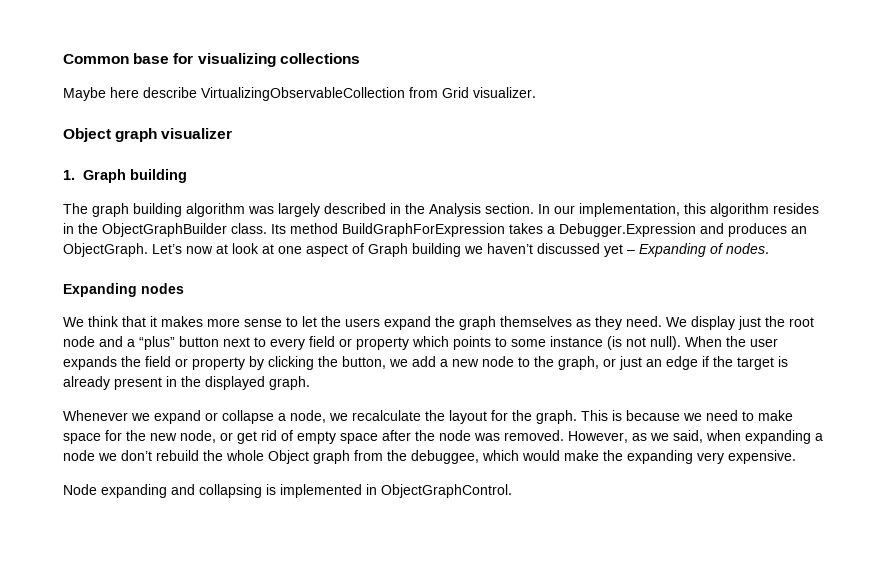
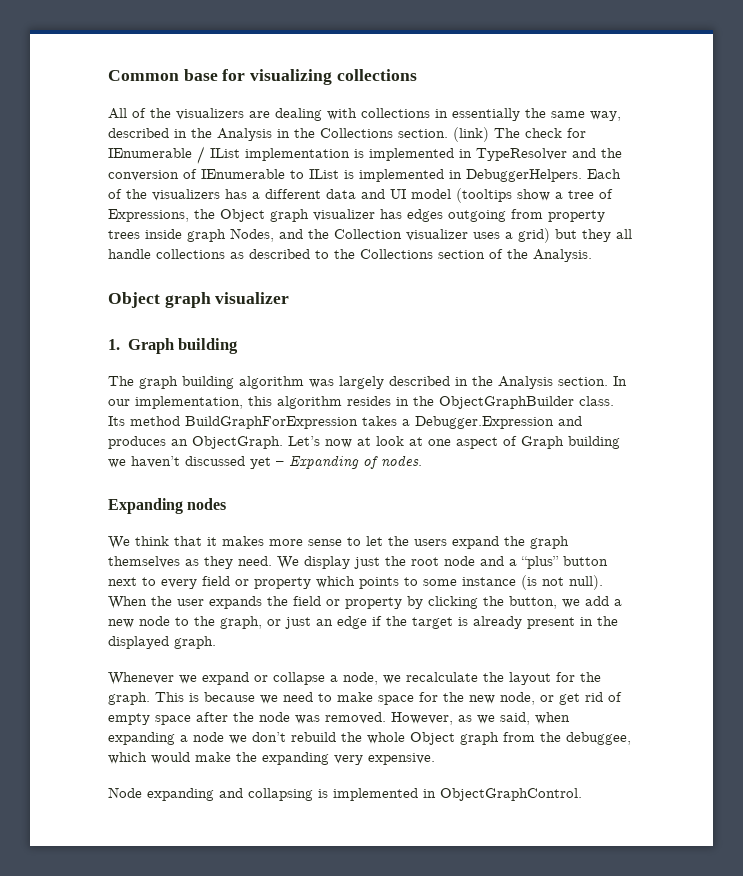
[63,87,536,101] Maybe here describe VirtualizingObservableCollection from Grid visualizer. -> [108,108,621,121] [108,127,586,142] [108,146,622,164] [108,169,621,182] [108,188,613,203] [108,209,605,222] [108,228,632,243] [108,249,592,262] All of the visualizers are dealing with collections in essentially the same way, described in the Analysis in the Collections section. (link) The check for IEnumerable / IList implementation is implemented in TypeResolver and the conversion of IEnumerable to IList is implemented in DebuggerHelpers. Each of the visualizers has a different data and UI model (tooltips show a tree of Expressions, the Object graph visualizer has edges outgoing from property trees inside graph Nodes, and the Collection visualizer uses a grid) but they all handle collections as described to the Collections section of the Analysis.

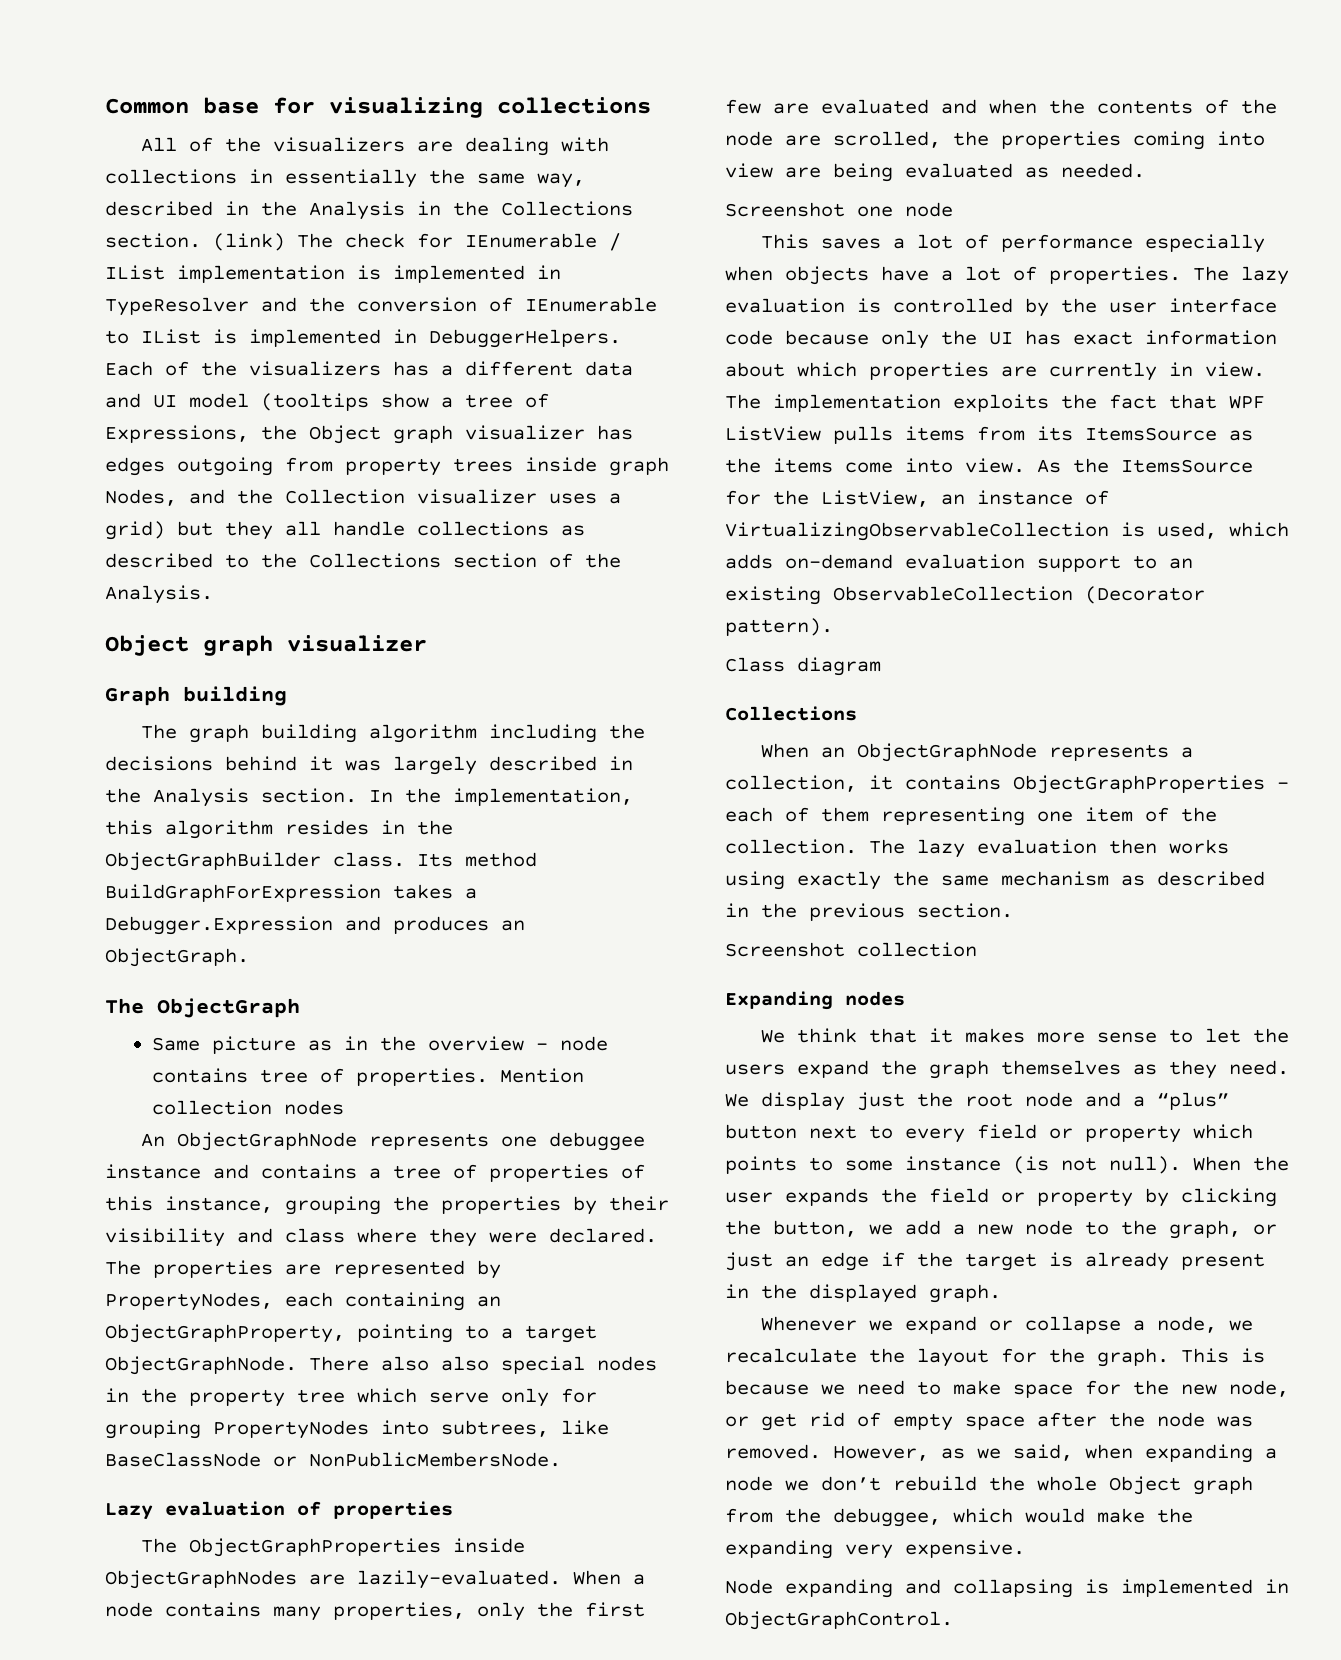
[108,339,120,350] 1. -> (427, 643) none
(304, 382) none -> [488,724,645,743] [105,756,333,771] including the decisions behind it
[108,399,130,406] our -> [405,788,441,803] the
[288,436,620,449] [108,455,422,469] Let’s now at look at one aspect of Graph building we haven’t discussed yet – Expanding of nodes. -> [105,998,300,1018] [152,1036,609,1054] [152,1068,585,1086] [152,1100,345,1115] [140,1132,645,1151] [105,1164,645,1182] [105,1196,669,1215] [105,1228,657,1247] [105,1260,501,1279] [105,1292,501,1311] [105,1324,597,1343] [105,1356,657,1375] [105,1388,597,1407] [105,1420,609,1439] [105,1452,561,1467] [105,1501,453,1520] [140,1538,525,1557] [105,1570,645,1589] [105,1602,645,1621] [725,99,1277,114] [725,131,1265,150] [725,163,1145,182] [725,202,953,217] [760,234,1265,253] [725,266,1289,285] [725,298,1277,317] [725,330,1277,349] [725,362,1265,381] [725,394,1265,412] [725,426,1253,444] [725,458,1253,473] [725,490,1109,507] [725,522,1289,541] [725,554,1193,572] [725,586,1205,605] [725,618,833,636] [725,657,881,676] [725,706,857,721] [760,743,1193,762] [725,775,1289,794] [725,807,1217,826] [725,839,1229,858] [725,871,1265,890] [725,903,1013,921] [725,942,977,957] // The ObjectGraph // Same picture as in the overview – node contains tree of properties. Mention collection nodes // An ObjectGraphNode represents one debuggee instance and contains a tree of properties of this instance, grouping the properties by their visibility and class where they were declared. The properties are represented by PropertyNodes, each containing an ObjectGraphProperty, pointing to a target ObjectGraphNode. There also also special nodes in the property tree which serve only for grouping PropertyNodes into subtrees, like BaseClassNode or NonPublicMembersNode. // Lazy evaluation of properties // The ObjectGraphProperties inside ObjectGraphNodes are lazily-evaluated. When a node contains many properties, only the first few are evaluated and when the contents of the node are scrolled, the properties coming into view are being evaluated as needed. // Screenshot one node // This saves a lot of performance especially when objects have a lot of properties. The lazy evaluation is controlled by the user interface code because only the UI has exact information about which properties are currently in view. The implementation exploits the fact that WPF ListView pulls items from its ItemsSource as the items come into view. As the ItemsSource for the ListView, an instance of VirtualizingObservableCollection is used, which adds on-demand evaluation support to an existing ObservableCollection (Decorator pattern). // Class diagram // Collections // When an ObjectGraphNode represents a collection, it contains ObjectGraphProperties – each of them representing one item of the collection. The lazy evaluation then works using exactly the same mechanism as described in the previous section. // Screenshot collection

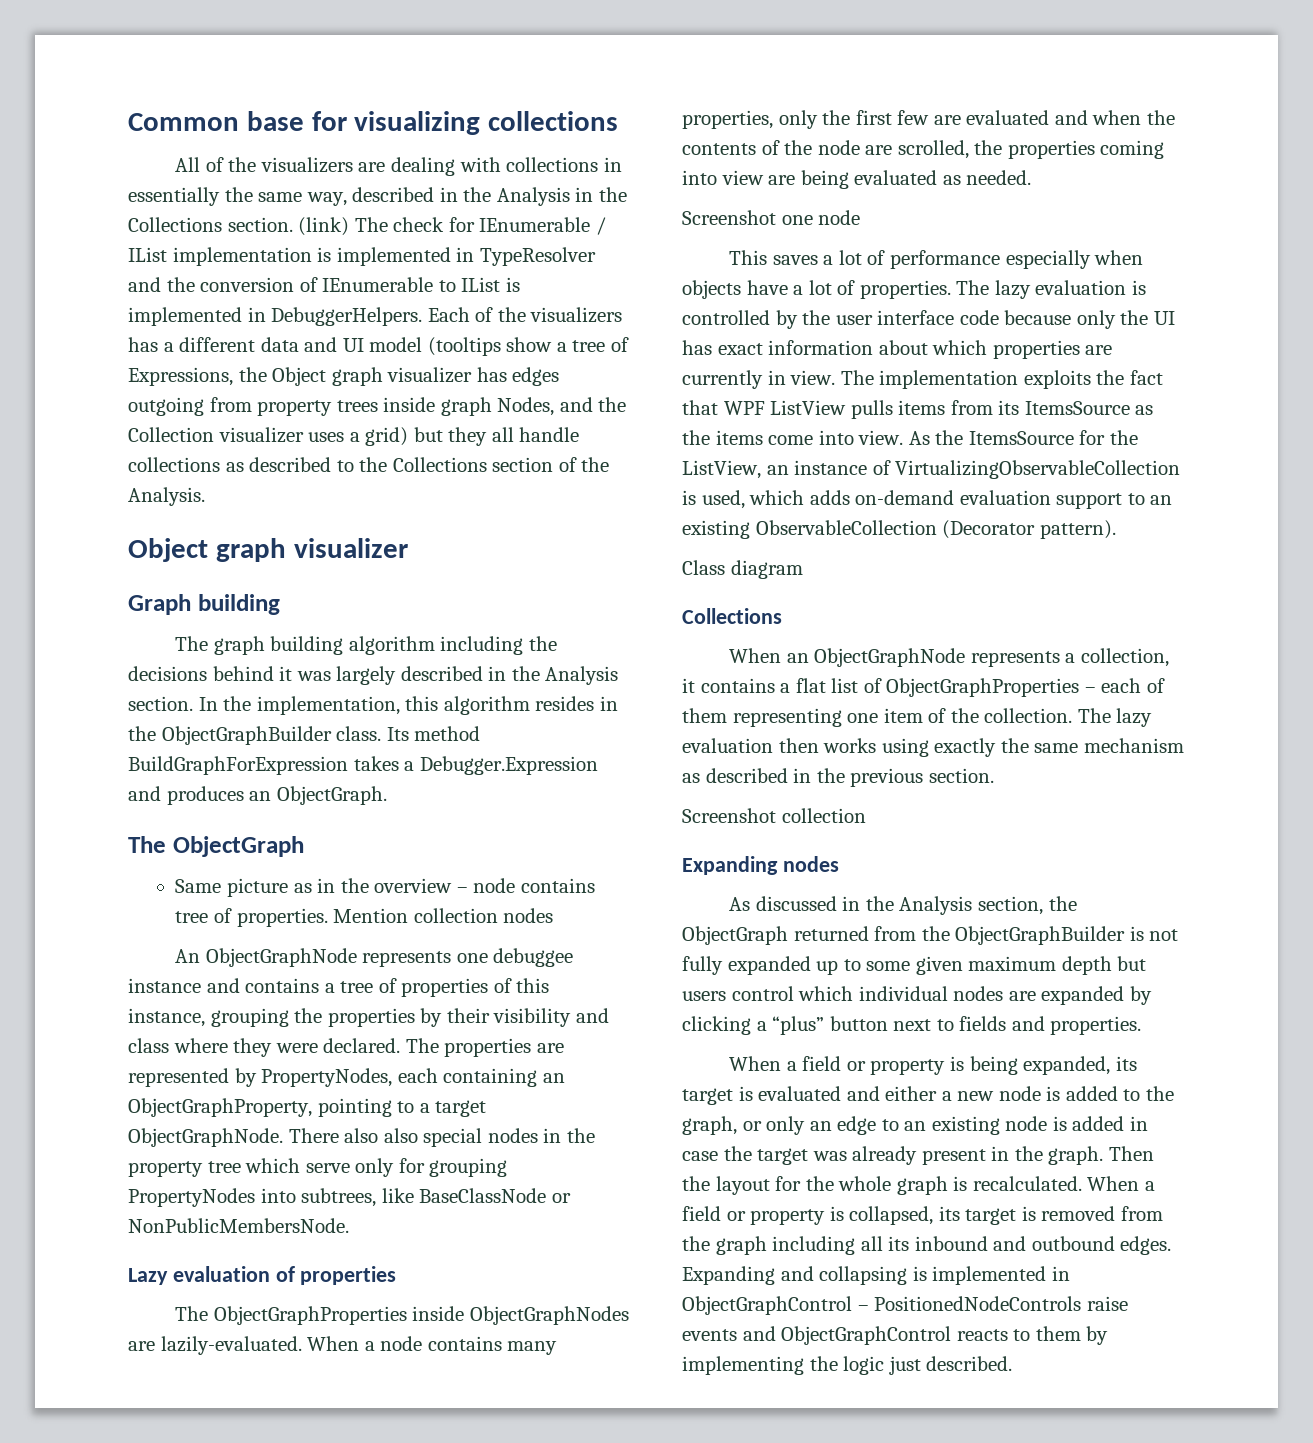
(1001, 782) none -> [780,678,882,693] a flat list of
[760,1028,1289,1043] [725,1060,1289,1079] [725,1092,1121,1111] We think that it makes more sense to let the users expand the graph themselves as they need. We display just the root node and -> [729,896,1077,915] [682,926,1179,945] [682,956,1147,975] [682,986,1152,1005] [682,1016,751,1035] As discussed in the Analysis section, the ObjectGraph returned from the ObjectGraphBuilder is not fully expanded up to some given maximum depth but users control which individual nodes are expanded by clicking
[905,1124,1253,1143] [725,1156,1289,1174] [725,1188,1277,1207] [725,1220,941,1237] every field or property which points to some instance (is not null). When the user expands the field or property by clicking the button, we add -> [959,1016,1142,1035] [729,1056,1137,1075] [682,1086,938,1105] fields and properties. // When a field or property is being expanded, its target is evaluated and either
(1073, 1227) none -> [1046,1086,1118,1101] is added
[725,1252,773,1271] just -> [766,1116,806,1135] only
[881,1252,905,1267] if -> [881,1116,1148,1135] [682,1151,718,1161] to an existing node is added in case
[1049,1252,1073,1267] is -> [812,1151,847,1161] was
[809,1284,1001,1303] [760,1316,1253,1334] [725,1348,1265,1367] [725,1380,1289,1398] [725,1412,1253,1431] [725,1444,1277,1463] [725,1476,1253,1495] [725,1508,1193,1527] [725,1540,1025,1559] [725,1579,893,1598] displayed graph. // Whenever we expand or collapse a node, we recalculate the layout for the graph. This is because we need to make space for the new node, or get rid of empty space after the node was removed. However, as we said, when expanding a node we don’t rebuild the whole Object graph from the debuggee, which would make the expanding very expensive. // Node expanding -> [1048,1146,1154,1165] [682,1176,1155,1195] [682,1206,1163,1225] [682,1236,1172,1255] [682,1266,775,1285] graph. Then the layout for the whole graph is recalculated. When a field or property is collapsed, its target is removed from the graph including all its inbound and outbound edges. Expanding
[725,1611,953,1630] ObjectGraphControl. -> [682,1296,1128,1315] [682,1326,1109,1345] [682,1356,1013,1375] ObjectGraphControl – PositionedNodeControls raise events and ObjectGraphControl reacts to them by implementing the logic just described.

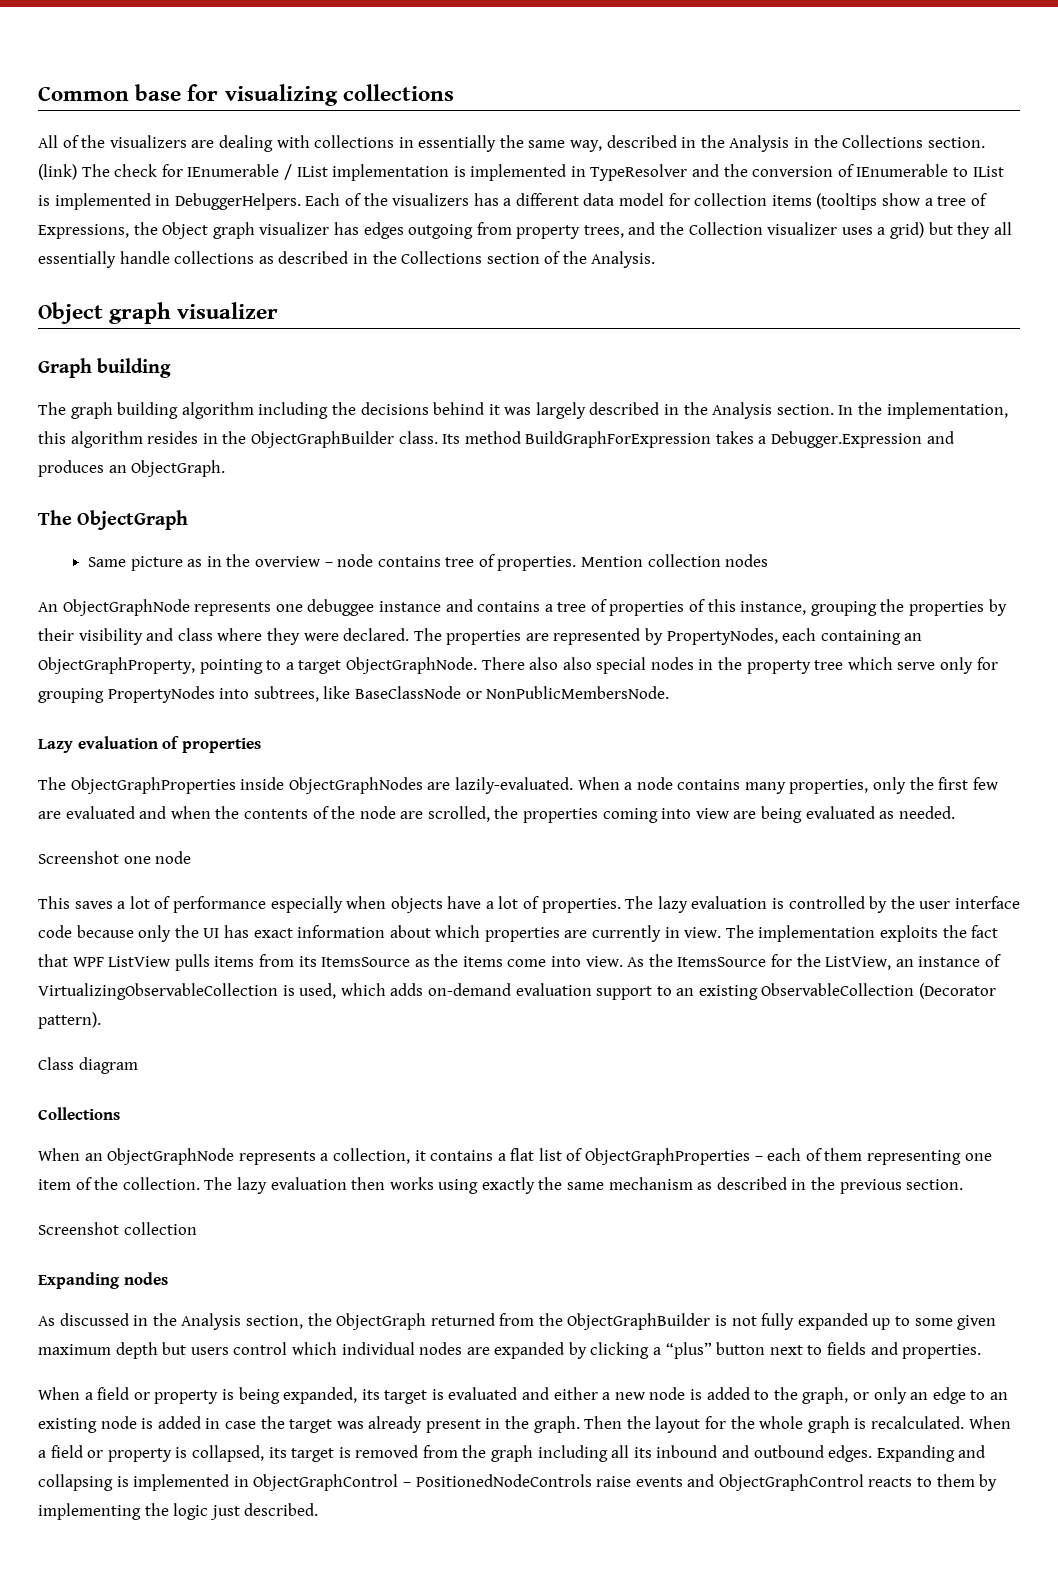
[304,337,423,352] and UI model -> [619,193,812,206] model for collection items
[336,397,555,416] trees inside graph Nodes, -> [583,225,624,238] trees,
(514, 434) none -> [38,251,116,268] essentially
[336,460,354,472] to -> [352,253,368,264] in

